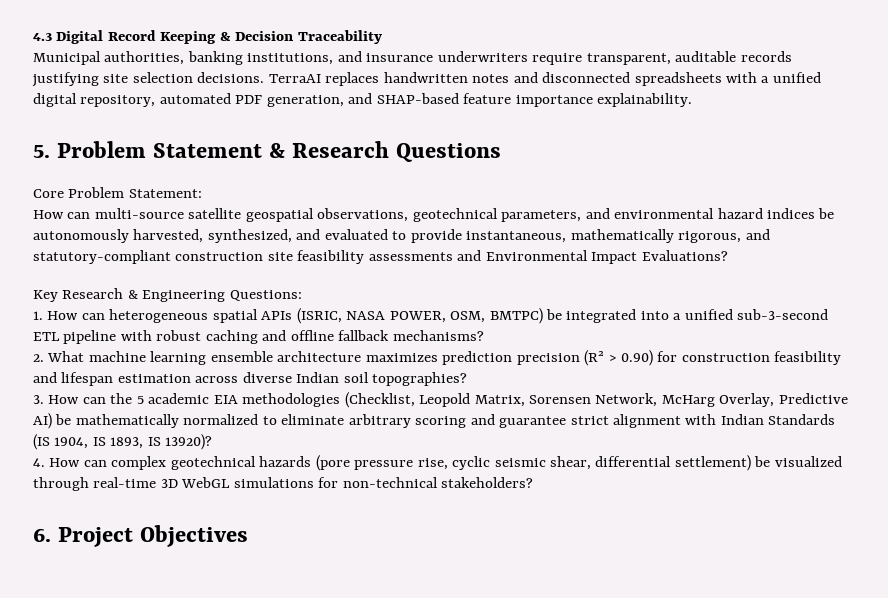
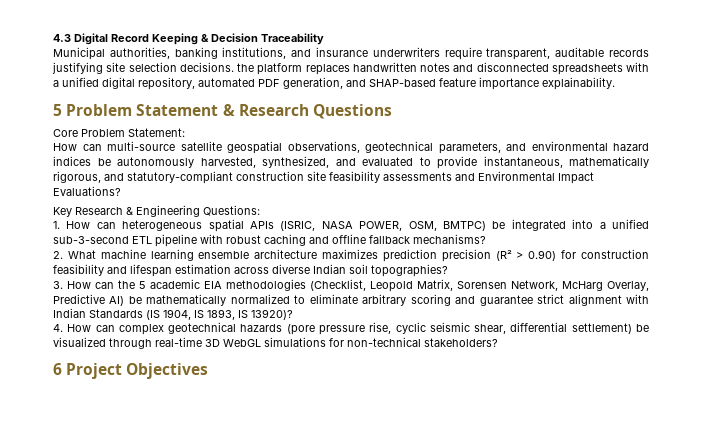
[268,74,321,83] TerraAI -> [237,63,303,75] the platform
[33,145,50,158] 5. -> [53,104,62,116] 5
[33,528,51,542] 6. -> [53,363,62,375] 6

